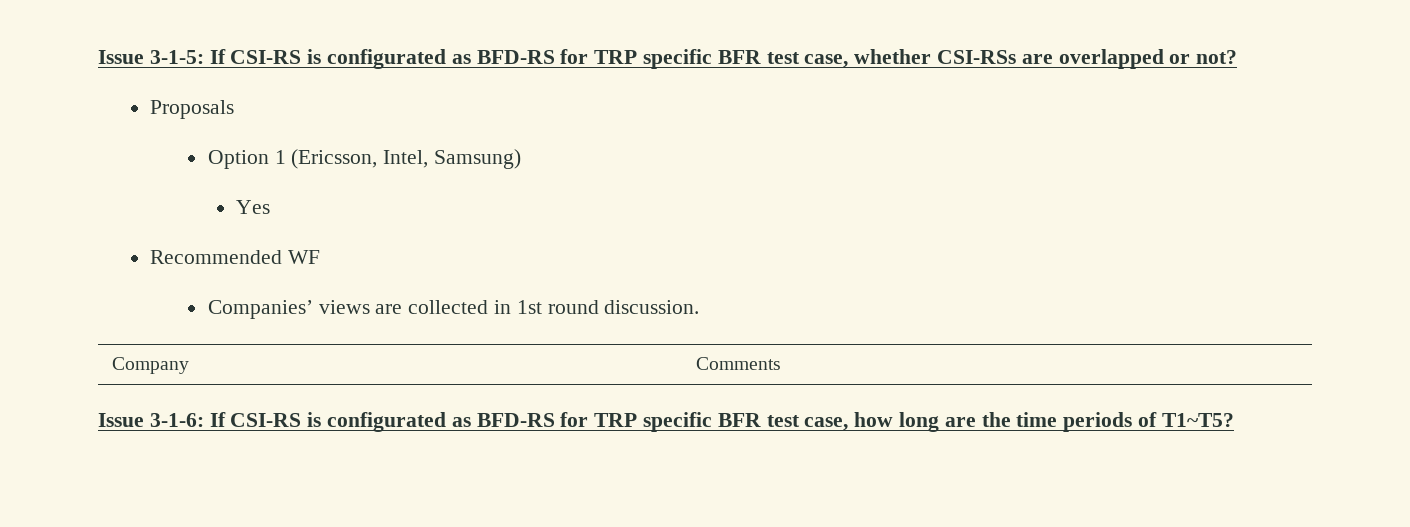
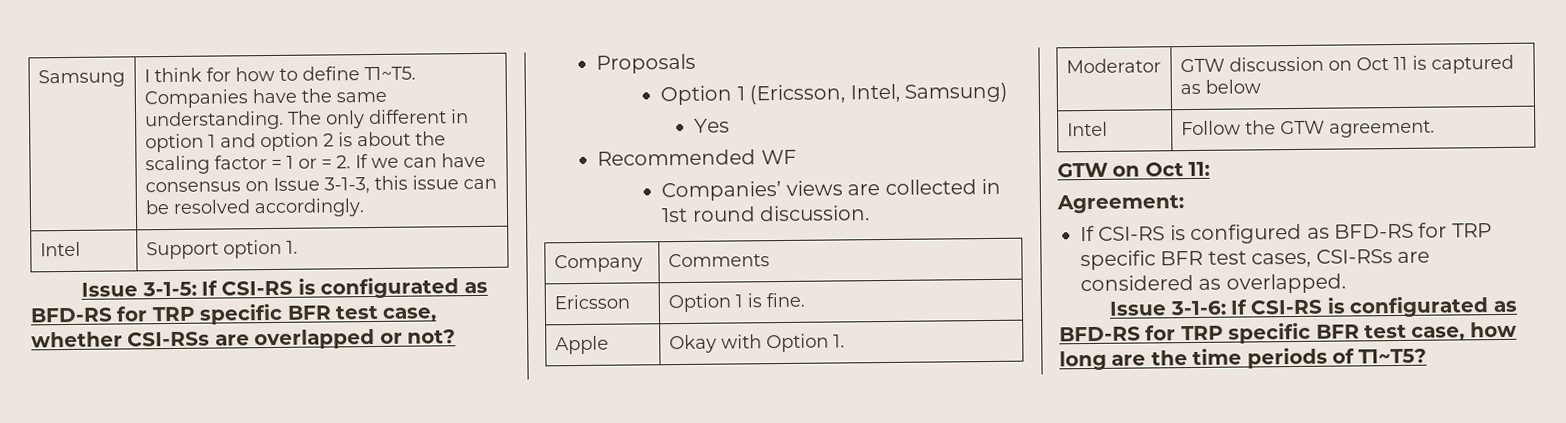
(98, 57) none -> [37,69,125,88] [143,66,416,83] [143,88,387,109] [143,109,469,131] [144,131,446,153] [144,152,486,175] [144,175,497,194] [144,198,365,218] [39,241,81,257] [145,239,298,260] Samsung | I think for how to define T1~T5. Companies have the same understanding. The only different in option 1 and option 2 is about the scaling factor = 1 or = 2. If we can have consensus on Issue 3-1-3, this issue can be resolved accordingly. // Intel | Support option 1. //
(781, 363) none -> [553,294,630,310] [667,292,805,313] [554,335,609,355] [668,333,845,354] [1065,58,1161,74] [1179,54,1514,74] [1179,79,1261,95] [1066,121,1108,137] [1180,119,1435,138] [1057,161,1211,178] [1056,194,1185,214] [1080,222,1492,245] [1080,249,1430,271] [1080,273,1346,294] // Ericsson | Option 1 is fine. // Apple | Okay with Option 1. // Moderator | GTW discussion on Oct 11 is captured as below // Intel | Follow the GTW agreement. // GTW on Oct 11: // Agreement: // If CSI-RS is configured as BFD-RS for TRP specific BFR test cases, CSI-RSs are considered as overlapped.

